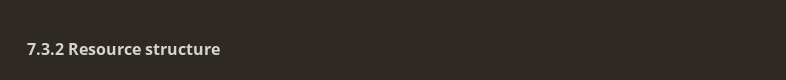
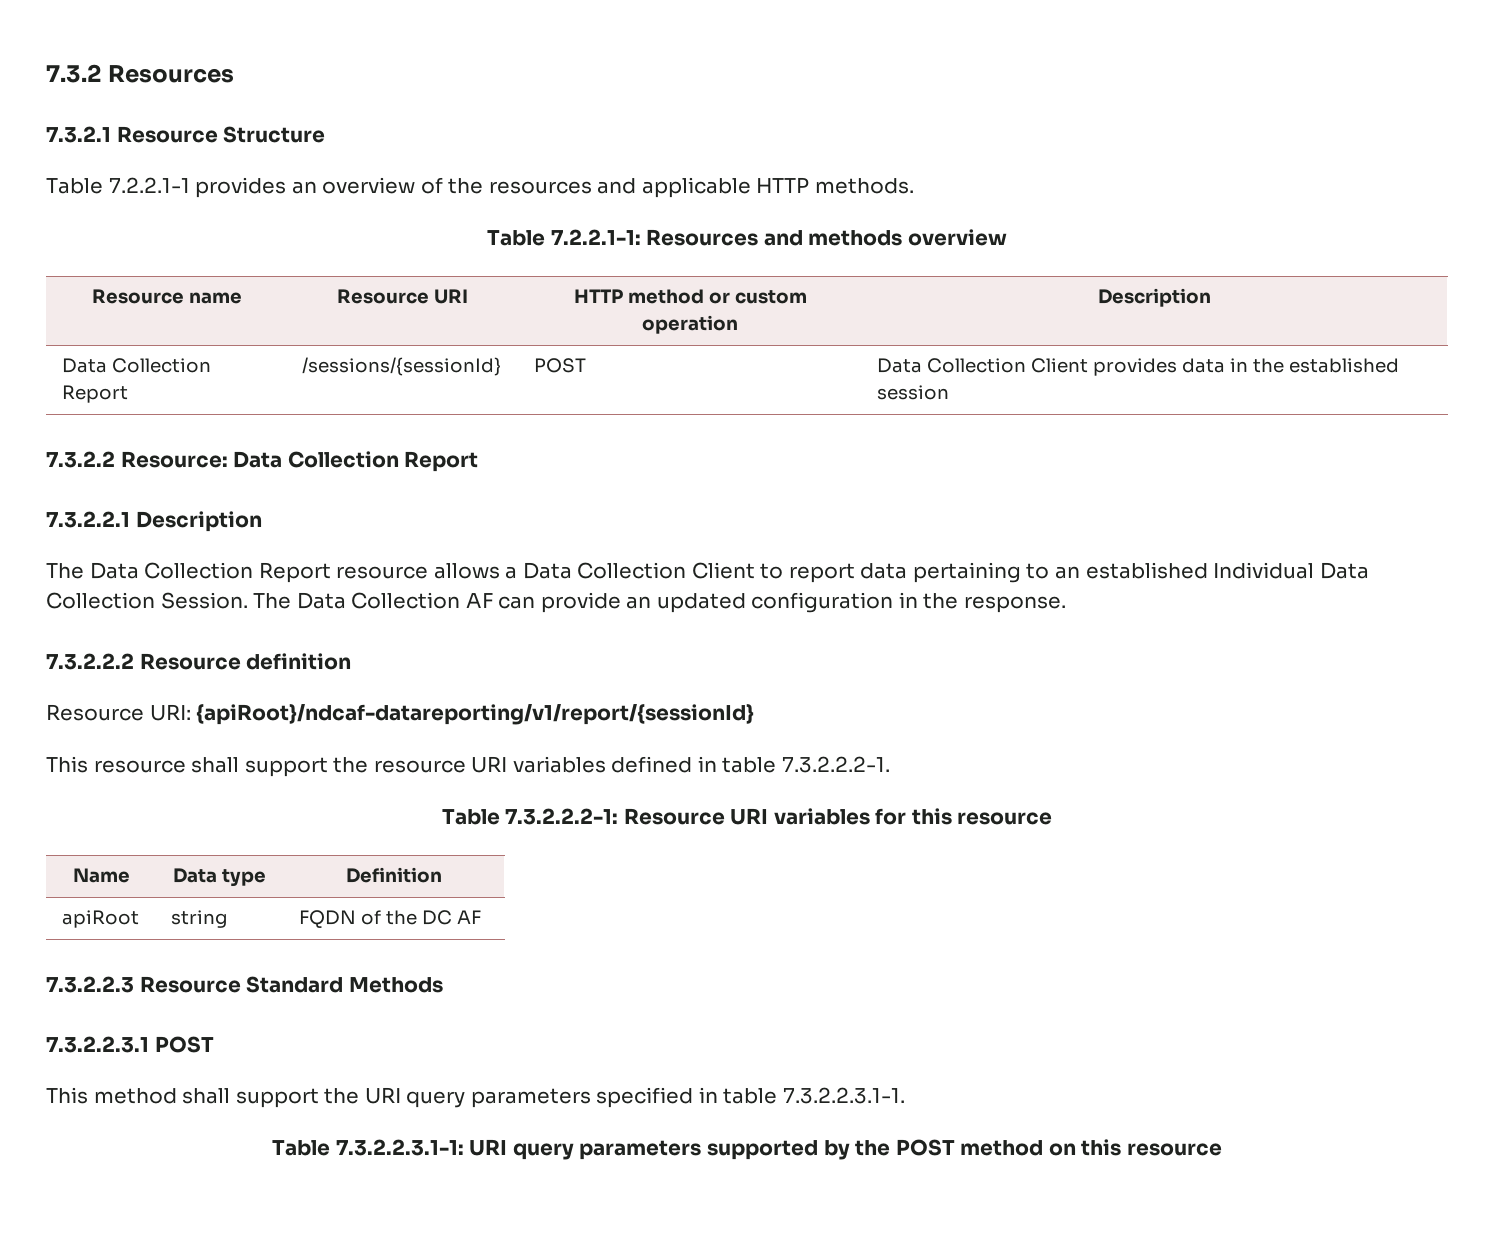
[68,43,221,55] Resource structure -> [108,65,235,83] [46,126,326,143] [46,177,914,198] [487,229,1007,246] [91,289,242,304] [337,289,468,304] [573,289,807,304] [642,315,738,334] [1098,288,1211,307] [61,358,211,373] [61,385,128,403] [301,357,501,376] [533,358,586,373] [876,358,1399,376] [876,385,949,400] [46,451,479,472] [46,511,262,532] [46,562,1369,583] [46,592,1066,613] [46,653,352,670] [46,704,755,725] [46,756,890,777] [441,808,1053,825] [72,868,130,883] [173,868,266,887] [346,867,442,883] [61,910,139,928] [170,910,227,928] [298,910,481,928] [46,976,443,993] [46,1036,214,1053] [46,1087,905,1108] [272,1139,1222,1160] Resources // 7.3.2.1 Resource Structure // Table 7.2.2.1-1 provides an overview of the resources and applicable HTTP methods. // Table 7.2.2.1-1: Resources and methods overview // Resource name | Resource URI | HTTP method or custom operation | Description // Data Collection Report | /sessions/{sessionId} | POST | Data Collection Client provides data in the established session // 7.3.2.2 Resource: Data Collection Report // 7.3.2.2.1 Description // The Data Collection Report resource allows a Data Collection Client to report data pertaining to an established Individual Data Collection Session. The Data Collection AF can provide an updated configuration in the response. // 7.3.2.2.2 Resource definition // Resource URI: {apiRoot}/ndcaf-datareporting/v1/report/{sessionId} // This resource shall support the resource URI variables defined in table 7.3.2.2.2-1. // Table 7.3.2.2.2-1: Resource URI variables for this resource // Name | Data type | Definition // apiRoot | string | FQDN of the DC AF // 7.3.2.2.3 Resource Standard Methods // 7.3.2.2.3.1 POST // This method shall support the URI query parameters specified in table 7.3.2.2.3.1-1. // Table 7.3.2.2.3.1-1: URI query parameters supported by the POST method on this resource

